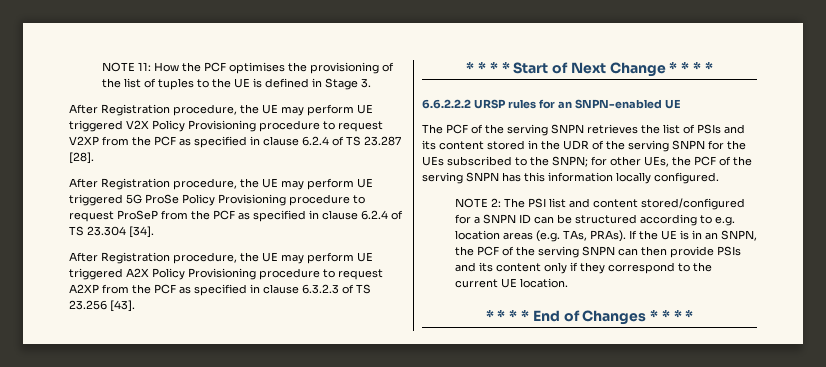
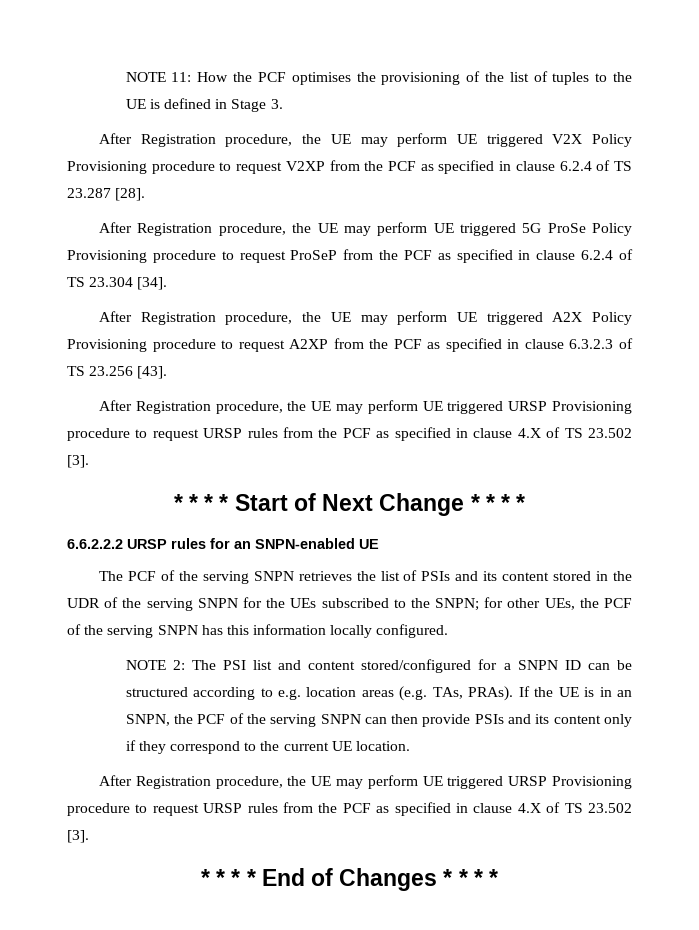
(135, 306) none -> [99,400,632,414] [67,427,632,441] [67,455,89,468] // After Registration procedure, the UE may perform UE triggered URSP Provisioning procedure to request URSP rules from the PCF as specified in clause 4.X of TS 23.502 [3].
(568, 283) none -> [99,775,632,789] [67,802,632,816] [67,830,89,843] // After Registration procedure, the UE may perform UE triggered URSP Provisioning procedure to request URSP rules from the PCF as specified in clause 4.X of TS 23.502 [3].

